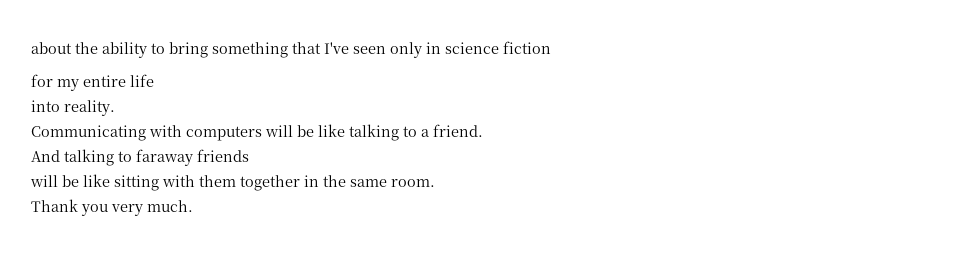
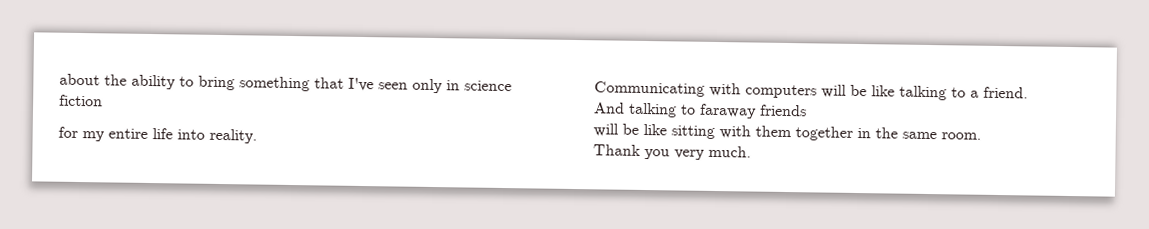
(154, 80) // -> (173, 134) none

